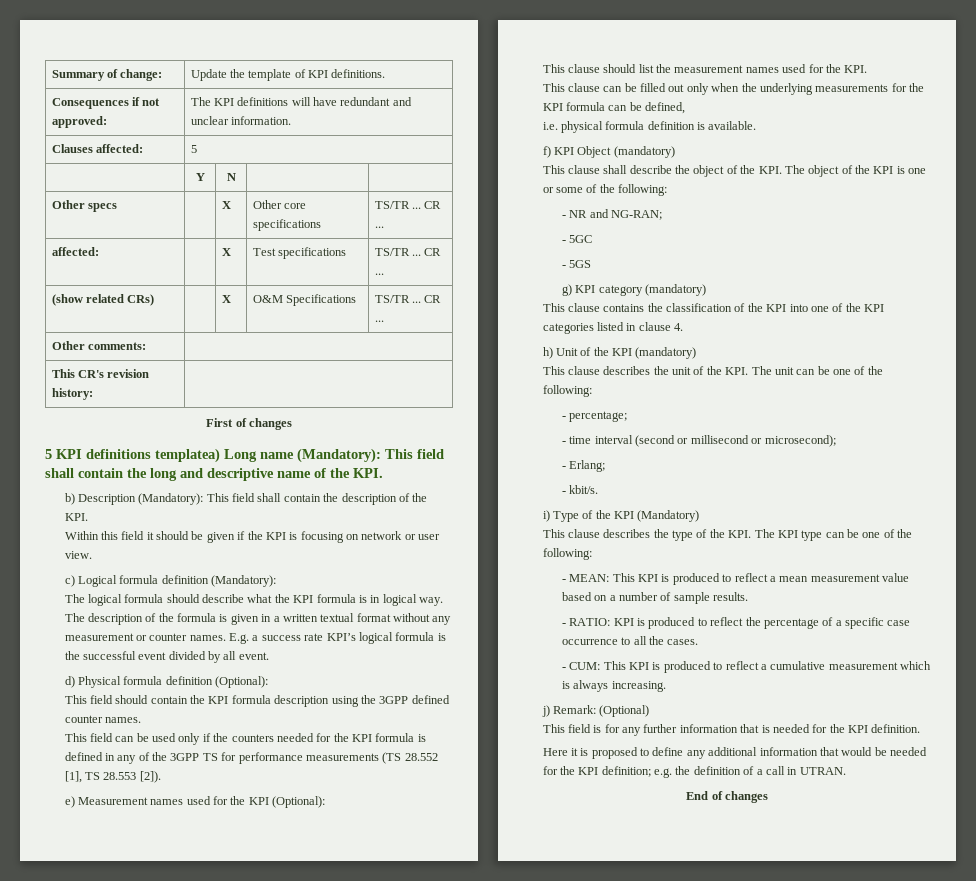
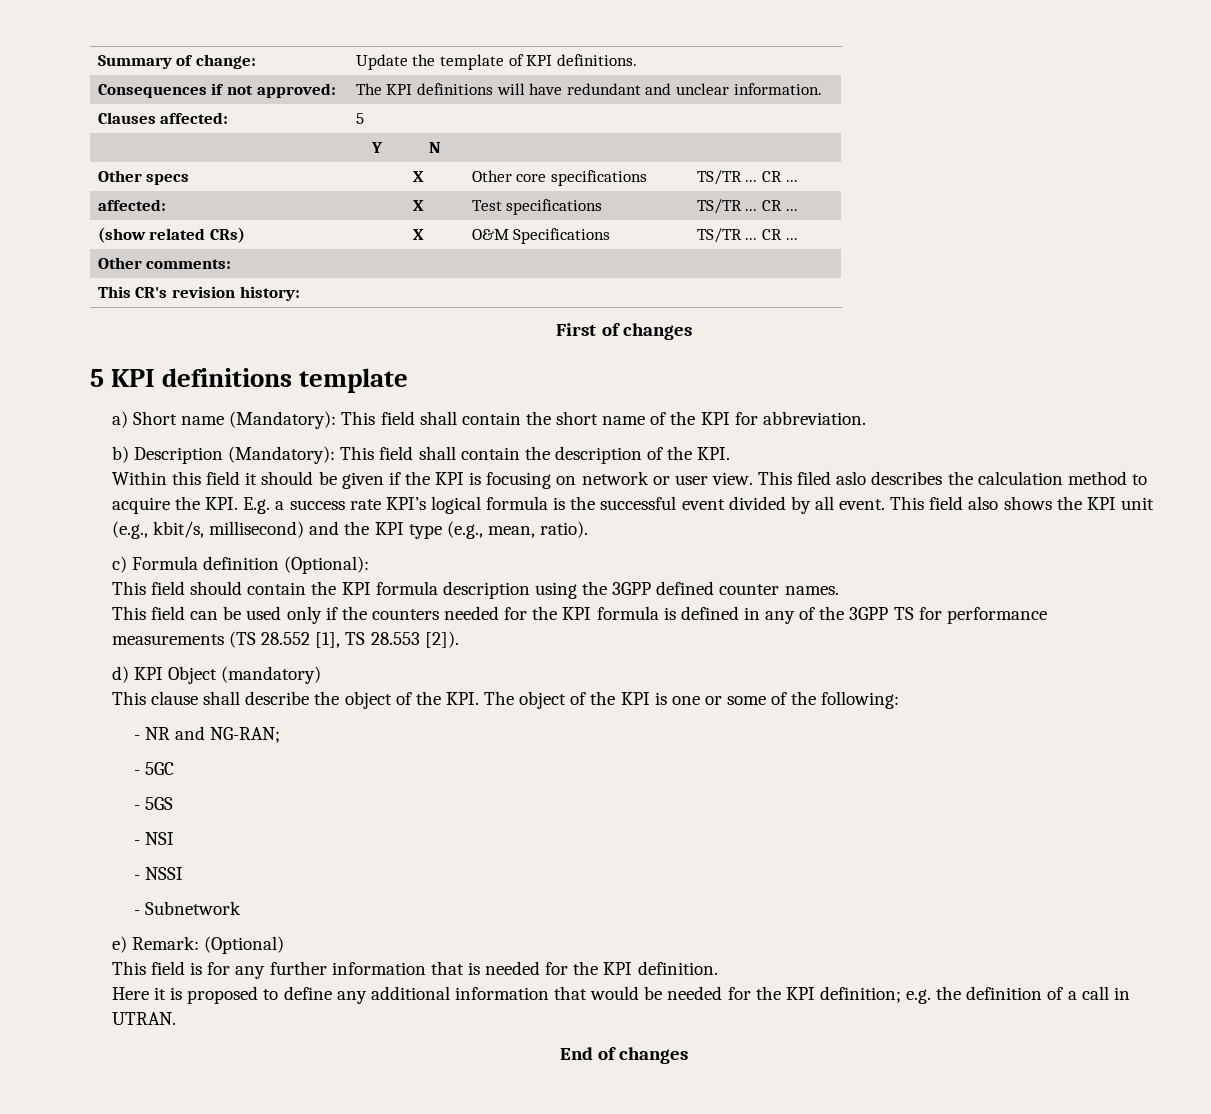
[155,448,257,463] templatea) Long -> [299,368,409,393] [111,411,178,428] template // a) Short
[150,468,383,481] long and descriptive name of the KPI. -> [556,411,866,425] short name of the KPI for abbreviation.
[64,575,276,587] [64,594,443,606] [64,613,452,625] [64,633,226,641] // c) Logical formula definition (Mandatory): // The logical formula should describe what the KPI formula is in logical way. The description of the formula is given in a written textual format without any measurement or counter names. -> [758,471,1148,485] [111,496,239,514] This filed aslo describes the calculation method to acquire the KPI.
[64,676,163,688] // d) Physical formula -> [890,496,1155,510] [111,521,589,539] [111,556,199,573] This field also shows the KPI unit (e.g., kbit/s, millisecond) and the KPI type (e.g., mean, ratio). // c) Formula
[64,796,326,808] [542,64,868,73] [542,83,924,95] [542,102,685,114] [542,121,757,133] [542,146,551,158] e) Measurement names used for the KPI (Optional): // This clause should list the measurement names used for the KPI. // This clause can be filled out only when the underlying measurements for the KPI formula can be defined, // i.e. physical formula definition is available. // f) -> [111,666,129,683] d)
[561,284,707,296] [542,303,884,312] [542,322,683,334] [542,347,697,359] [542,366,883,375] [542,385,592,397] [561,411,628,422] [561,435,836,447] [561,460,606,472] [561,485,599,494] [542,510,700,522] [542,529,913,541] [542,548,592,560] [561,573,910,585] [561,592,749,604] [561,617,911,629] [561,636,699,645] [561,661,932,673] [561,680,666,692] [541,705,550,717] g) KPI category (mandatory) // This clause contains the classification of the KPI into one of the KPI categories listed in clause 4. // h) Unit of the KPI (mandatory) // This clause describes the unit of the KPI. The unit can be one of the following: // - percentage; // - time interval (second or millisecond or microsecond); // - Erlang; // - kbit/s. // i) Type of the KPI (Mandatory) // This clause describes the type of the KPI. The KPI type can be one of the following: // - MEAN: This KPI is produced to reflect a mean measurement value based on a number of sample results. // - RATIO: KPI is produced to reflect the percentage of a specific case occurrence to all the cases. // - CUM: This KPI is produced to reflect a cumulative measurement which is always increasing. // j) -> [133,832,174,845] [133,867,183,880] [133,901,241,915] [111,936,127,953] - NSI // - NSSI // - Subnetwork // e)

